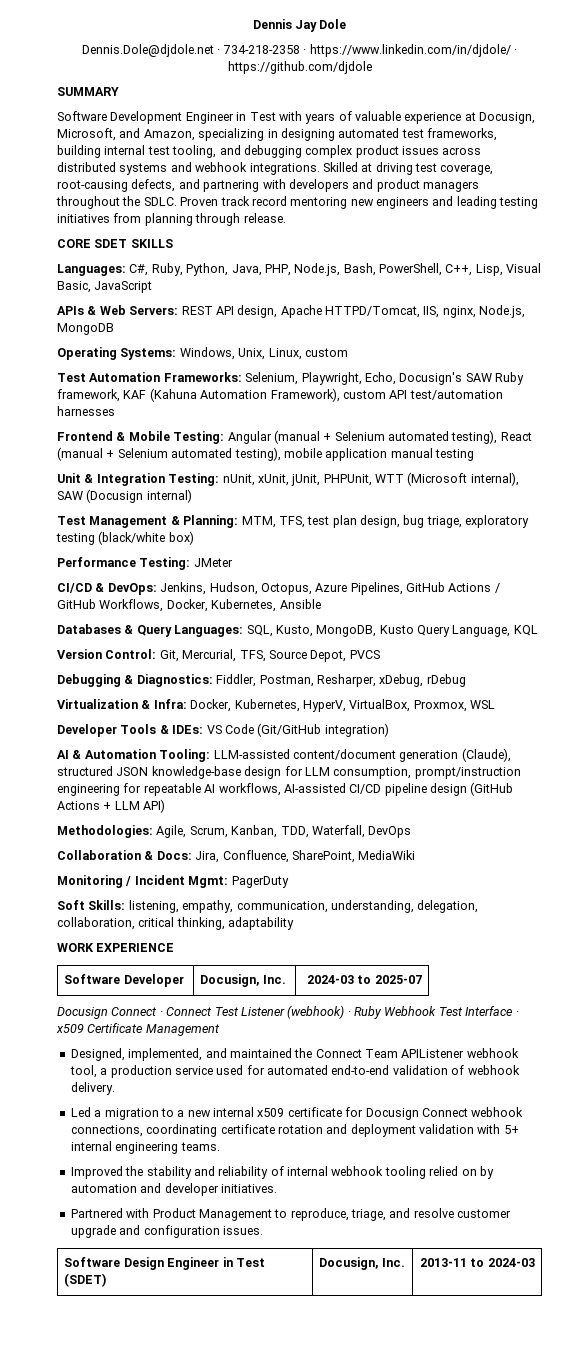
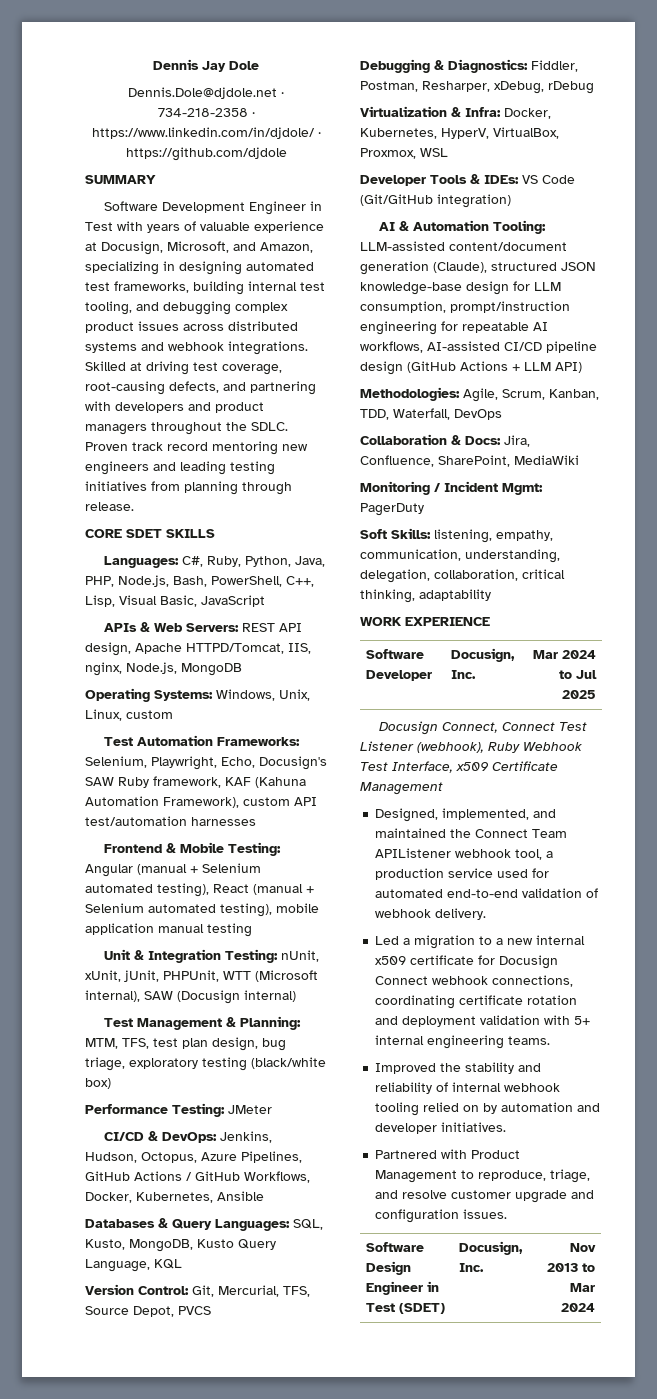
[306,975,422,984] [57,1007,163,1019] 2024-03 to 2025-07 // Docusign Connect · -> [533,650,597,659] [559,670,598,679] [562,690,597,699] [379,721,499,735] Mar 2024 to Jul 2025 // Docusign Connect,
[287,1005,351,1019] (webhook) · -> [417,742,484,753] (webhook),
[465,1006,519,1016] Interface · -> [392,761,453,773] Interface,
[419,1258,535,1267] 2013-11 to 2024-03 -> [570,1243,597,1252] [547,1263,596,1272] [570,1283,596,1292] [561,1303,596,1312] Nov 2013 to Mar 2024

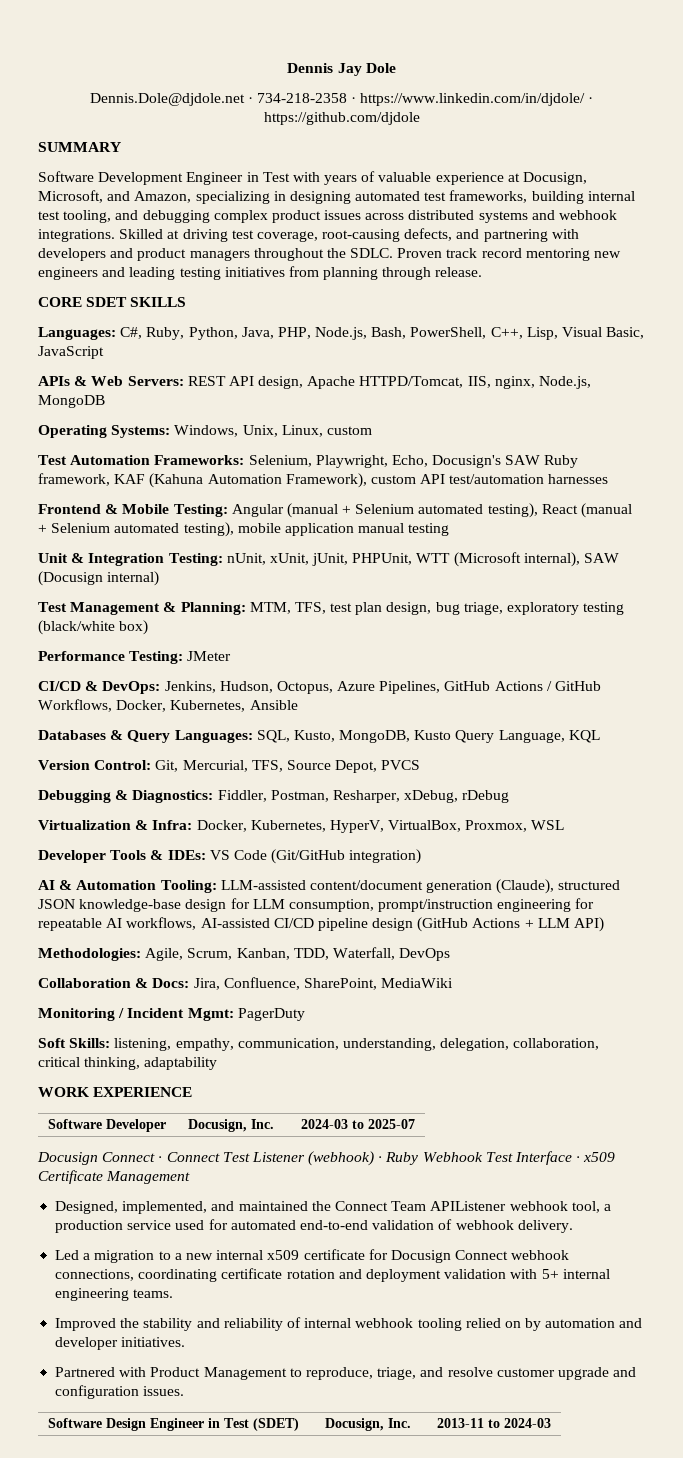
[533,650,597,659] [559,670,598,679] [562,690,597,699] [379,721,499,735] Mar 2024 to Jul 2025 // Docusign Connect, -> [300,1119,415,1129] [37,1152,163,1165] 2024-03 to 2025-07 // Docusign Connect ·
[417,742,484,753] (webhook), -> [308,1151,383,1166] (webhook) ·
[392,761,453,773] Interface, -> [515,1151,581,1165] Interface ·
[570,1243,597,1252] [547,1263,596,1272] [570,1283,596,1292] [561,1303,596,1312] Nov 2013 to Mar 2024 -> [436,1418,551,1428] 2013-11 to 2024-03

